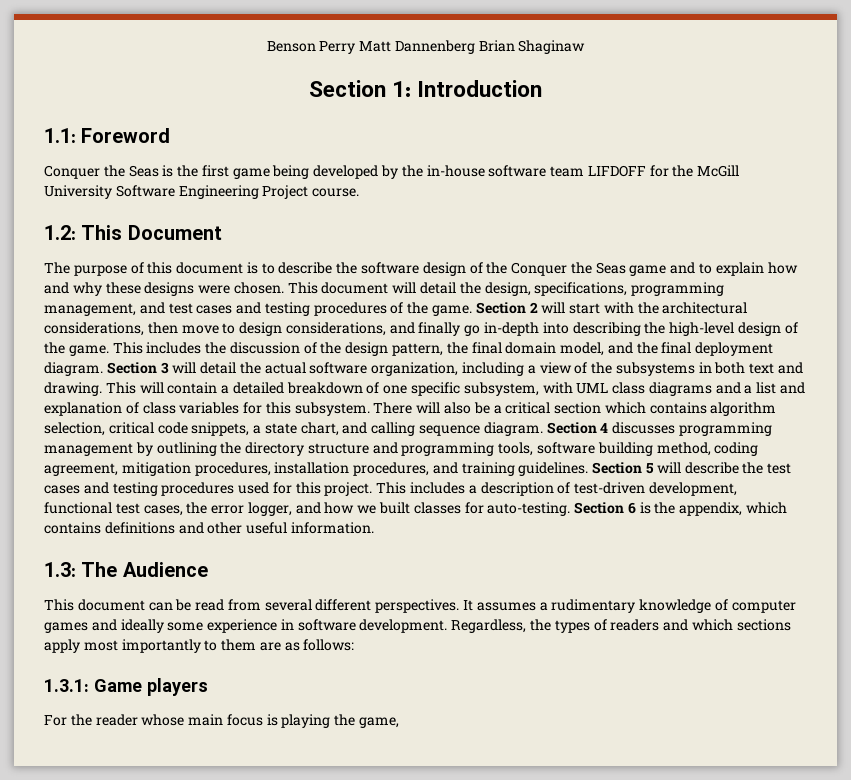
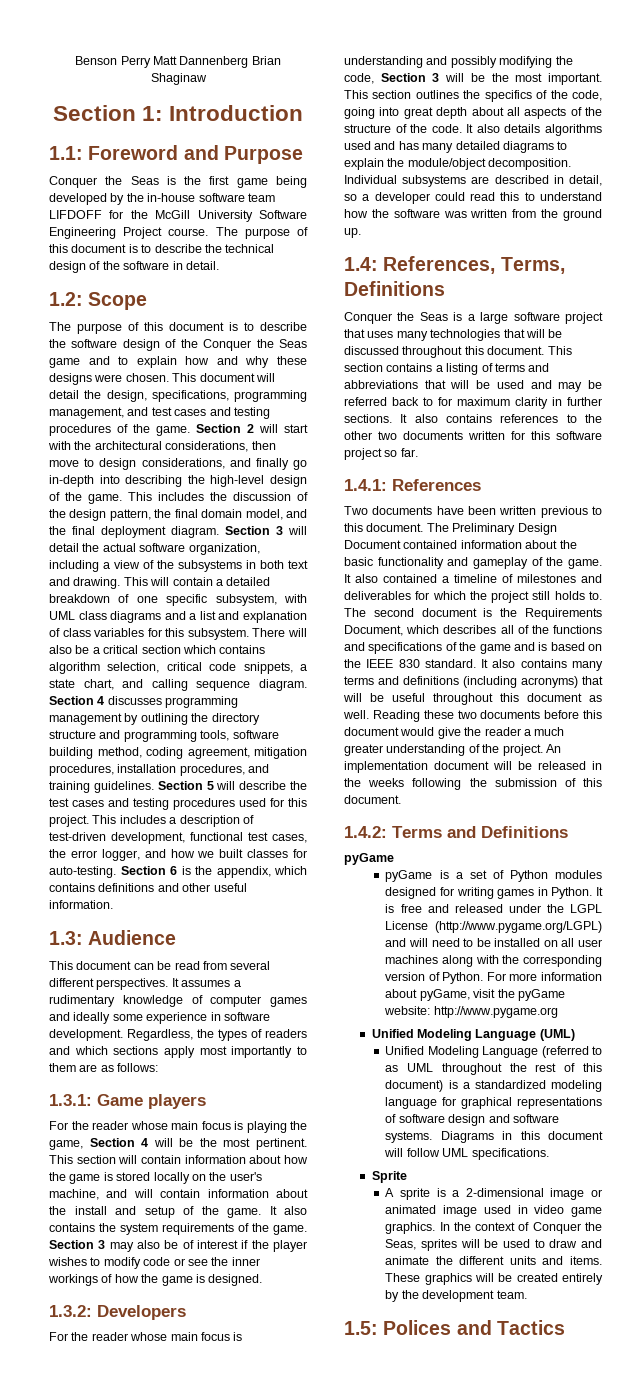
(171, 135) none -> [183,145,303,164] and Purpose
(360, 192) none -> [215,227,308,239] [49,244,275,253] [49,261,219,273] The purpose of this document is to describe the technical design of the software in detail.
[81,225,222,240] This Document -> [88,292,148,310] Scope
[81,562,118,577] The -> (83, 938) none
(400, 722) none -> [89,1138,307,1150] [49,1155,308,1164] [49,1172,262,1184] [49,1189,308,1200] [49,1206,307,1218] [49,1223,307,1235] [49,1240,307,1252] [48,1257,260,1269] [48,1274,263,1286] [49,1305,186,1320] [49,1332,243,1341] [344,56,573,68] [344,73,602,85] [344,90,602,102] [344,107,602,119] [344,124,602,136] [344,141,568,153] [344,158,572,170] [344,175,602,187] [344,192,602,204] [344,209,602,221] [344,228,361,238] [344,256,565,274] [344,281,445,296] [344,312,603,324] [344,329,563,341] [344,346,572,358] [344,363,550,375] [344,380,602,392] [344,397,602,409] [344,414,602,423] [344,431,602,440] [344,448,418,460] [344,479,481,491] [344,506,602,518] [344,523,557,535] [344,540,577,549] [344,557,602,569] [344,574,602,583] [344,591,602,603] [344,608,602,620] [344,625,602,636] [344,642,602,654] [344,659,603,671] [344,676,603,688] [343,693,602,705] [343,710,602,722] [344,727,565,739] [344,744,561,756] [344,761,602,773] [344,778,602,790] [344,795,401,804] [344,826,568,838] [344,853,394,865] [385,870,602,882] [385,887,603,899] [385,904,602,913] [385,921,602,933] [385,938,602,947] [385,955,602,967] [385,972,602,984] [385,989,565,1001] [384,1006,558,1018] [371,1029,575,1041] [385,1046,602,1058] [385,1063,602,1075] [385,1080,602,1092] [385,1097,602,1109] [385,1114,559,1126] [385,1131,603,1143] [384,1148,549,1160] [371,1171,407,1183] [385,1188,602,1200] [385,1205,602,1217] [385,1222,602,1234] [385,1239,602,1251] [385,1256,602,1265] [385,1273,603,1285] [385,1290,527,1302] [344,1320,565,1335] Section 4 will be the most pertinent. This section will contain information about how the game is stored locally on the user's machine, and will contain information about the install and setup of the game. It also contains the system requirements of the game. Section 3 may also be of interest if the player wishes to modify code or see the inner workings of how the game is designed. // 1.3.2: Developers // For the reader whose main focus is understanding and possibly modifying the code, Section 3 will be the most important. This section outlines the specifics of the code, going into great depth about all aspects of the structure of the code. It also details algorithms used and has many detailed diagrams to explain the module/object decomposition. Individual subsystems are described in detail, so a developer could read this to understand how the software was written from the ground up. // 1.4: References, Terms, Definitions // Conquer the Seas is a large software project that uses many technologies that will be discussed throughout this document. This section contains a listing of terms and abbreviations that will be used and may be referred back to for maximum clarity in further sections. It also contains references to the other two documents written for this software project so far. // 1.4.1: References // Two documents have been written previous to this document. The Preliminary Design Document contained information about the basic functionality and gameplay of the game. It also contained a timeline of milestones and deliverables for which the project still holds to. The second document is the Requirements Document, which describes all of the functions and specifications of the game and is based on the IEEE 830 standard. It also contains many terms and definitions (including acronyms) that will be useful throughout this document as well. Reading these two documents before this document would give the reader a much greater understanding of the project. An implementation document will be released in the weeks following the submission of this document. // 1.4.2: Terms and Definitions // pyGame // pyGame is a set of Python modules designed for writing games in Python. It is free and released under the LGPL License (http://www.pygame.org/LGPL) and will need to be installed on all user machines along with the corresponding version of Python. For more information about pyGame, visit the pyGame website: http://www.pygame.org // Unified Modeling Language (UML) // Unified Modeling Language (referred to as UML throughout the rest of this document) is a standardized modeling language for graphical representations of software design and software systems. Diagrams in this document will follow UML specifications. // Sprite // A sprite is a 2-dimensional image or animated image used in video game graphics. In the context of Conquer the Seas, sprites will be used to draw and animate the different units and items. These graphics will be created entirely by the development team. // 1.5: Polices and Tactics

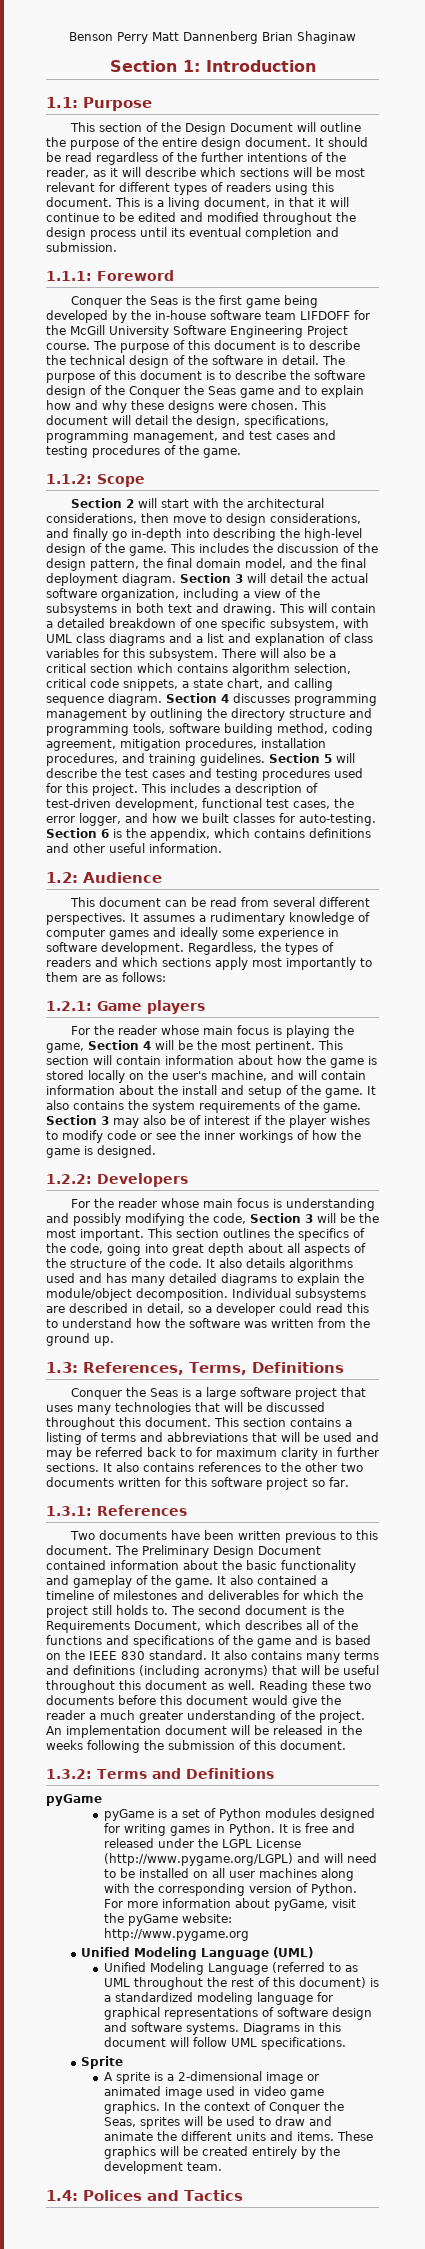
(83, 153) none -> [83,97,152,111] [69,122,361,135] [46,137,368,150] [46,152,346,165] [46,167,365,178] [46,182,334,195] [46,197,349,210] [46,212,356,225] [46,227,339,240] [46,242,117,252] [46,271,92,281] Purpose // This section of the Design Document will outline the purpose of the entire design document. It should be read regardless of the further intentions of the reader, as it will describe which sections will be most relevant for different types of readers using this document. This is a living document, in that it will continue to be edited and modified throughout the design process until its eventual completion and submission. // 1.1.1:
[183,145,303,164] and Purpose -> (174, 275) none
[49,292,148,310] // 1.2: Scope // -> (319, 360) none
(190, 431) none -> [46,474,145,487] // 1.1.2: Scope //
[49,931,83,945] 1.3: -> [46,872,78,883] 1.2:
[49,1094,92,1106] 1.3.1: -> [46,1001,92,1011] 1.2.1:
[49,1305,92,1317] 1.3.2: -> [46,1174,92,1184] 1.2.2:
[344,257,378,271] 1.4: -> [46,1362,78,1373] 1.3:
[344,479,387,491] 1.4.1: -> [46,1506,92,1516] 1.3.1:
[344,826,387,838] 1.4.2: -> [46,1769,92,1779] 1.3.2:
[344,1321,378,1335] 1.5: -> [46,2190,78,2201] 1.4:

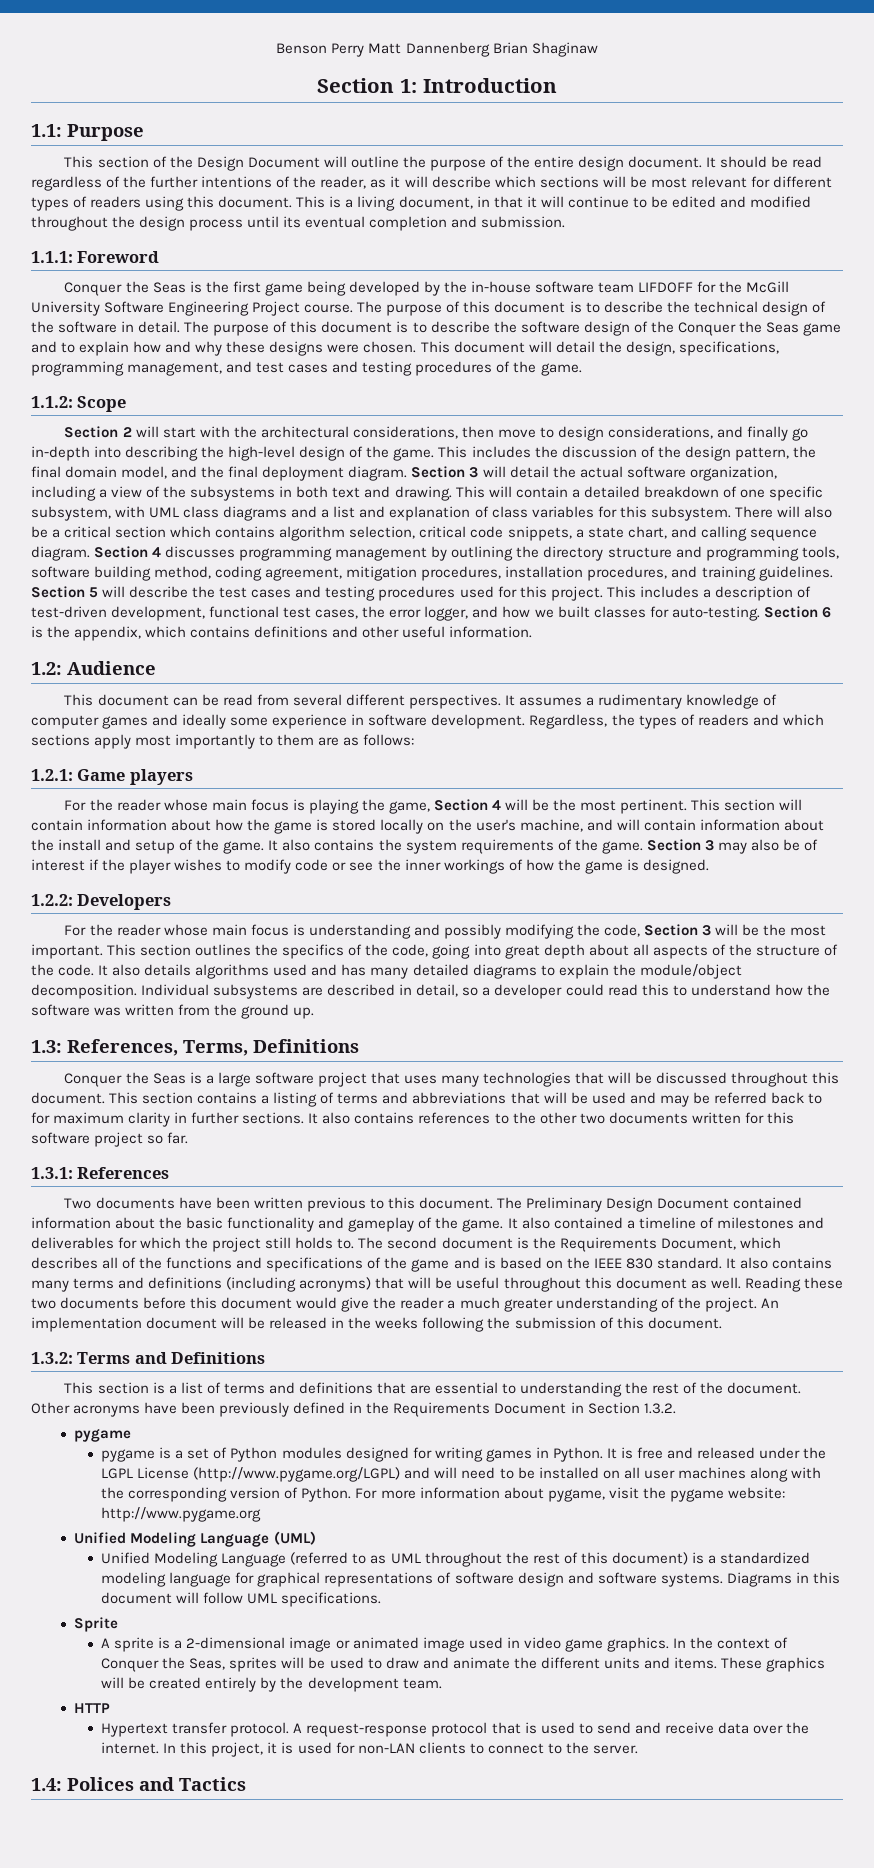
[46,1794,102,1806] [103,1809,154,1821] pyGame // pyGame -> [64,1382,802,1397] [31,1402,676,1417] [74,1429,132,1442] [101,1449,156,1462] This section is a list of terms and definitions that are essential to understanding the rest of the document. Other acronyms have been previously defined in the Requirements Document in Section 1.3.2. // pygame // pygame
[273,1899,328,1911] pyGame, -> [547,1489,605,1502] pygame,
[127,1914,178,1926] pyGame -> [669,1489,724,1502] pygame
(222, 2166) none -> [74,1703,111,1713] [101,1722,809,1737] [101,1742,638,1757] // HTTP // Hypertext transfer protocol. A request-response protocol that is used to send and receive data over the internet. In this project, it is used for non-LAN clients to connect to the server.

